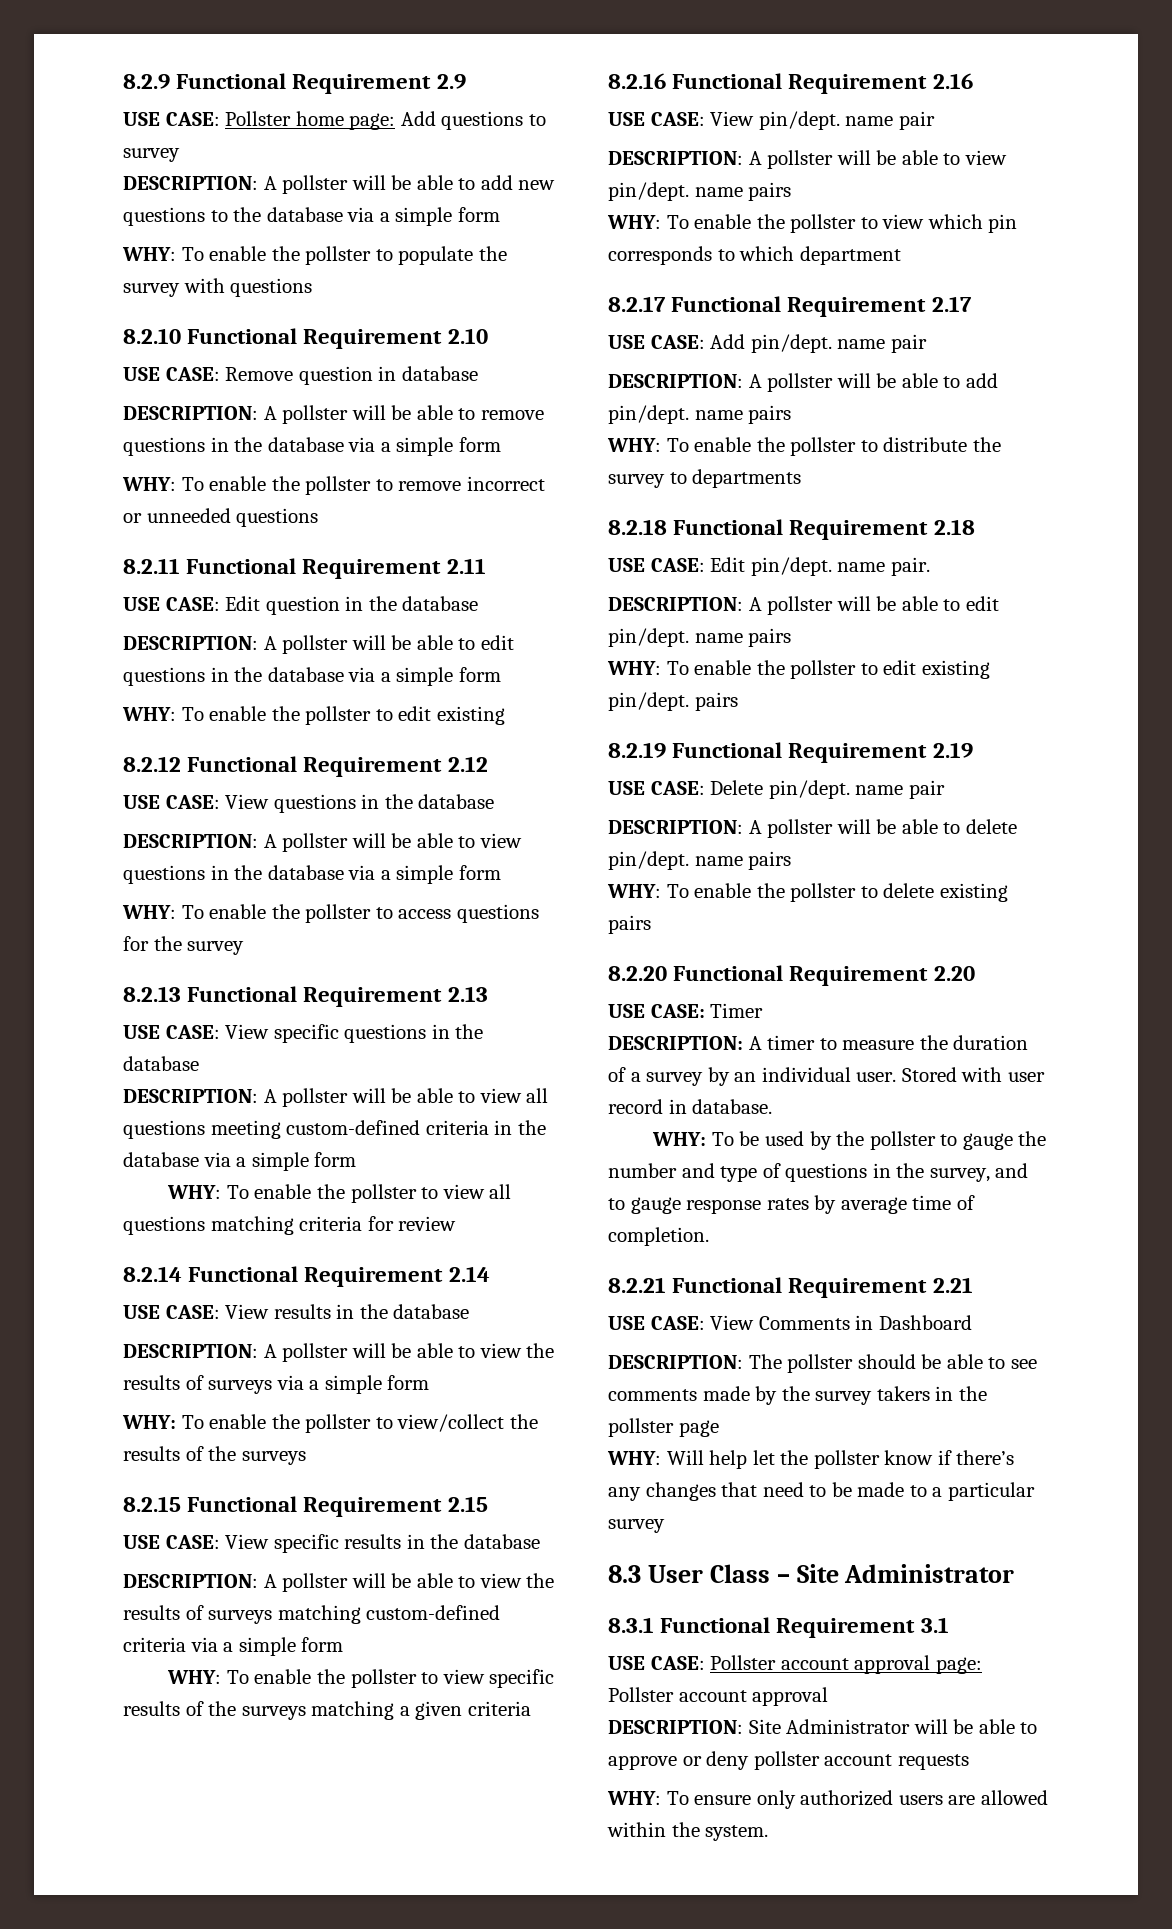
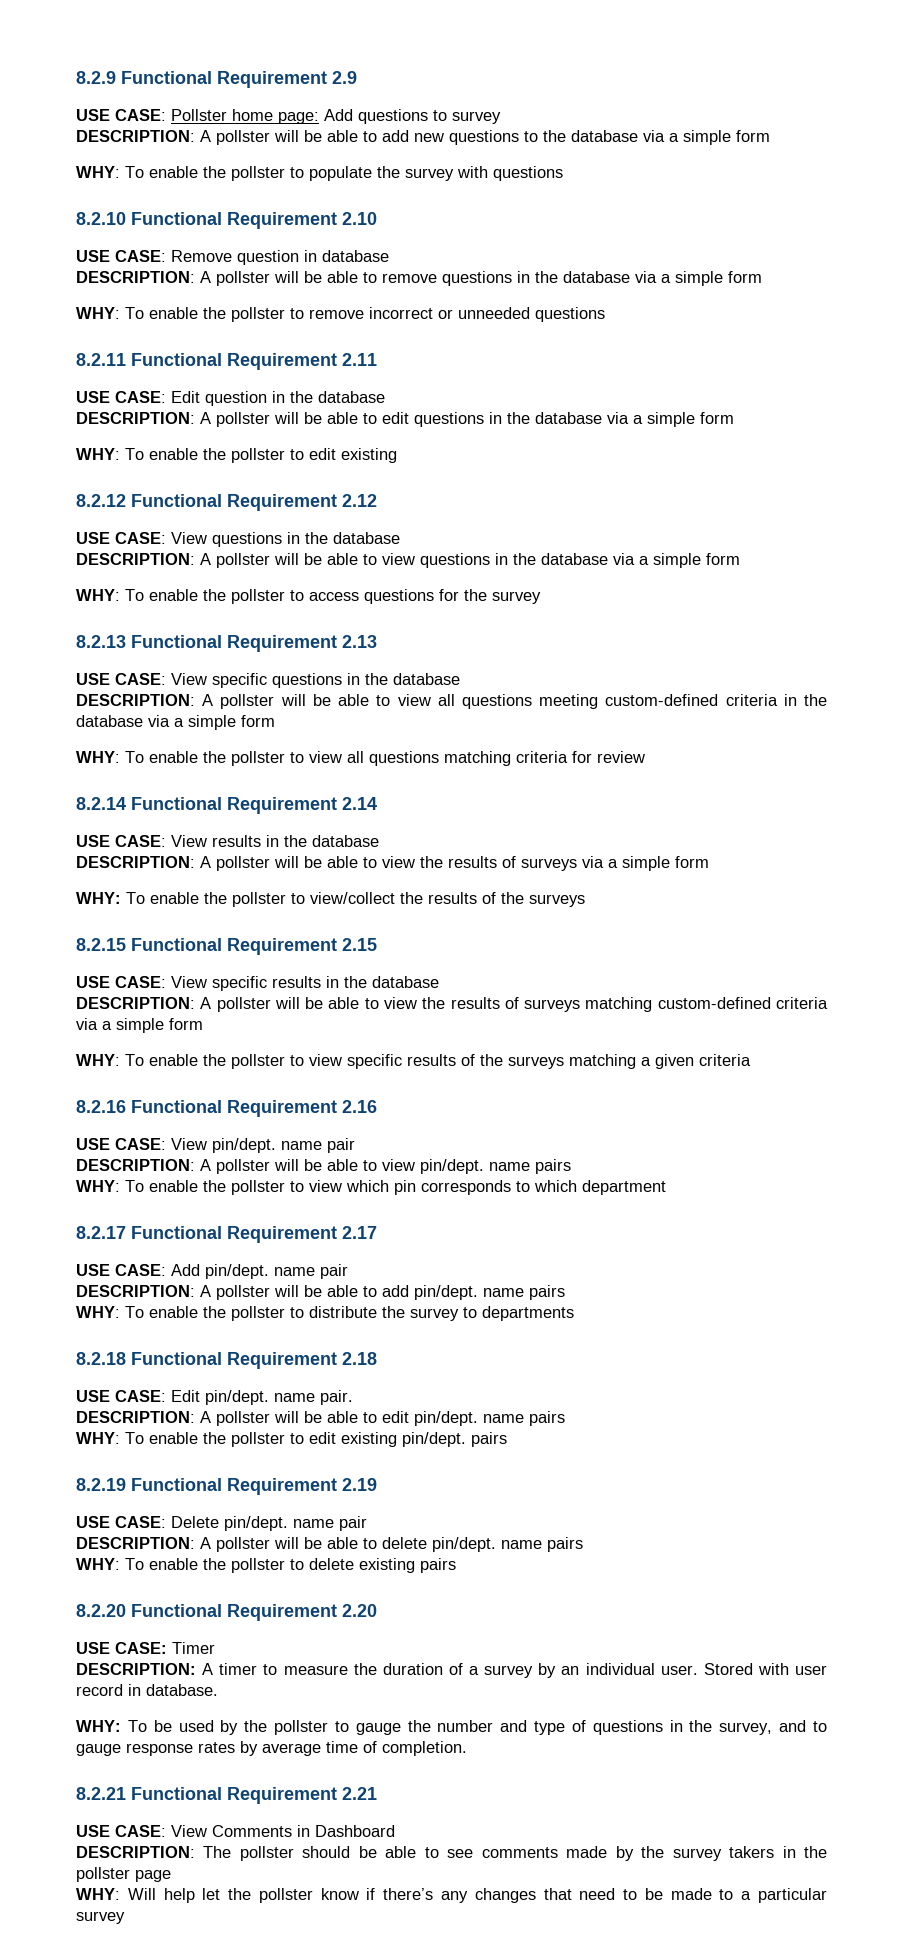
[608,1564,1015,1583] [608,1617,949,1638] [608,1655,982,1674] [608,1687,829,1706] [608,1719,1038,1734] [608,1751,969,1770] [607,1790,1048,1809] [607,1822,769,1841] // 8.3 User Class – Site Administrator // 8.3.1 Functional Requirement 3.1 // USE CASE: Pollster account approval page: Pollster account approval // DESCRIPTION: Site Administrator will be able to approve or deny pollster account requests // WHY: To ensure only authorized users are allowed within the system. -> (125, 1917) none

